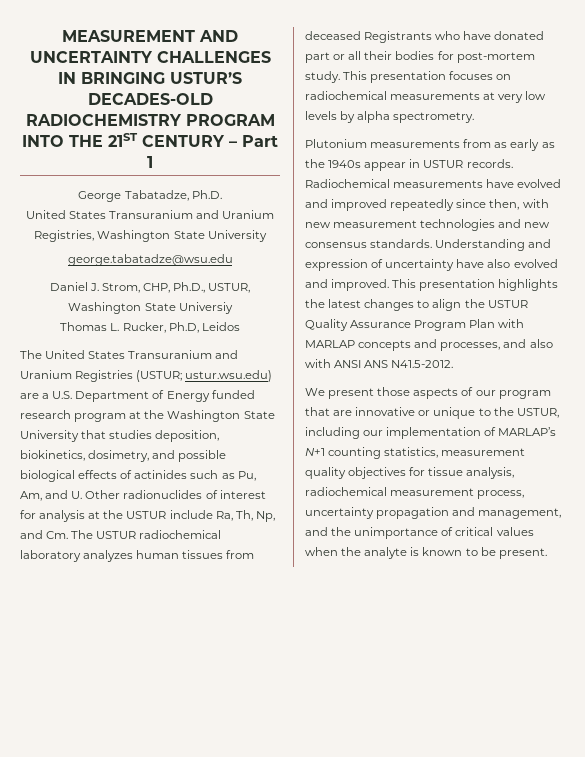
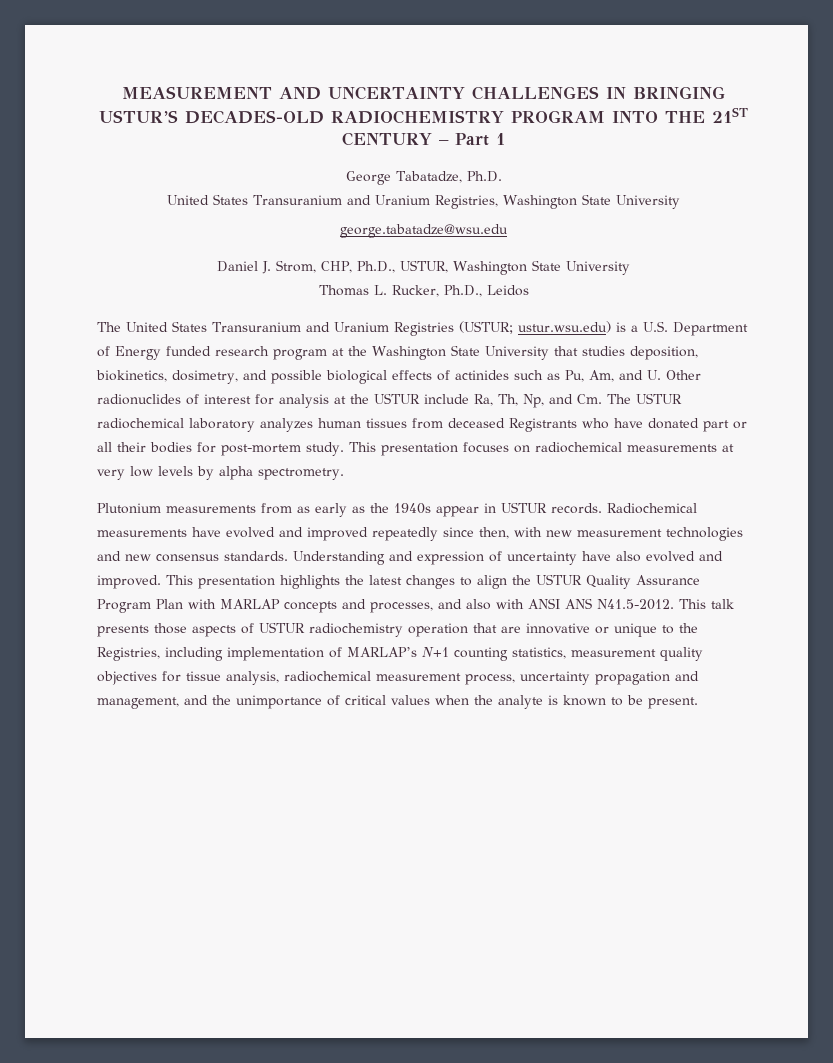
[178,302,233,314] Universiy -> [565,261,630,275] University
[168,322,199,333] Ph.D, -> [443,285,482,297] Ph.D.,
[20,393,39,399] are -> [615,322,626,332] is
[305,387,551,399] // We present those aspects of our program -> [679,599,734,609] [97,622,468,637] This talk presents those aspects of USTUR radiochemistry operation
[516,408,559,418] [305,427,384,439] USTUR, including our -> [97,647,223,661] Registries, including

